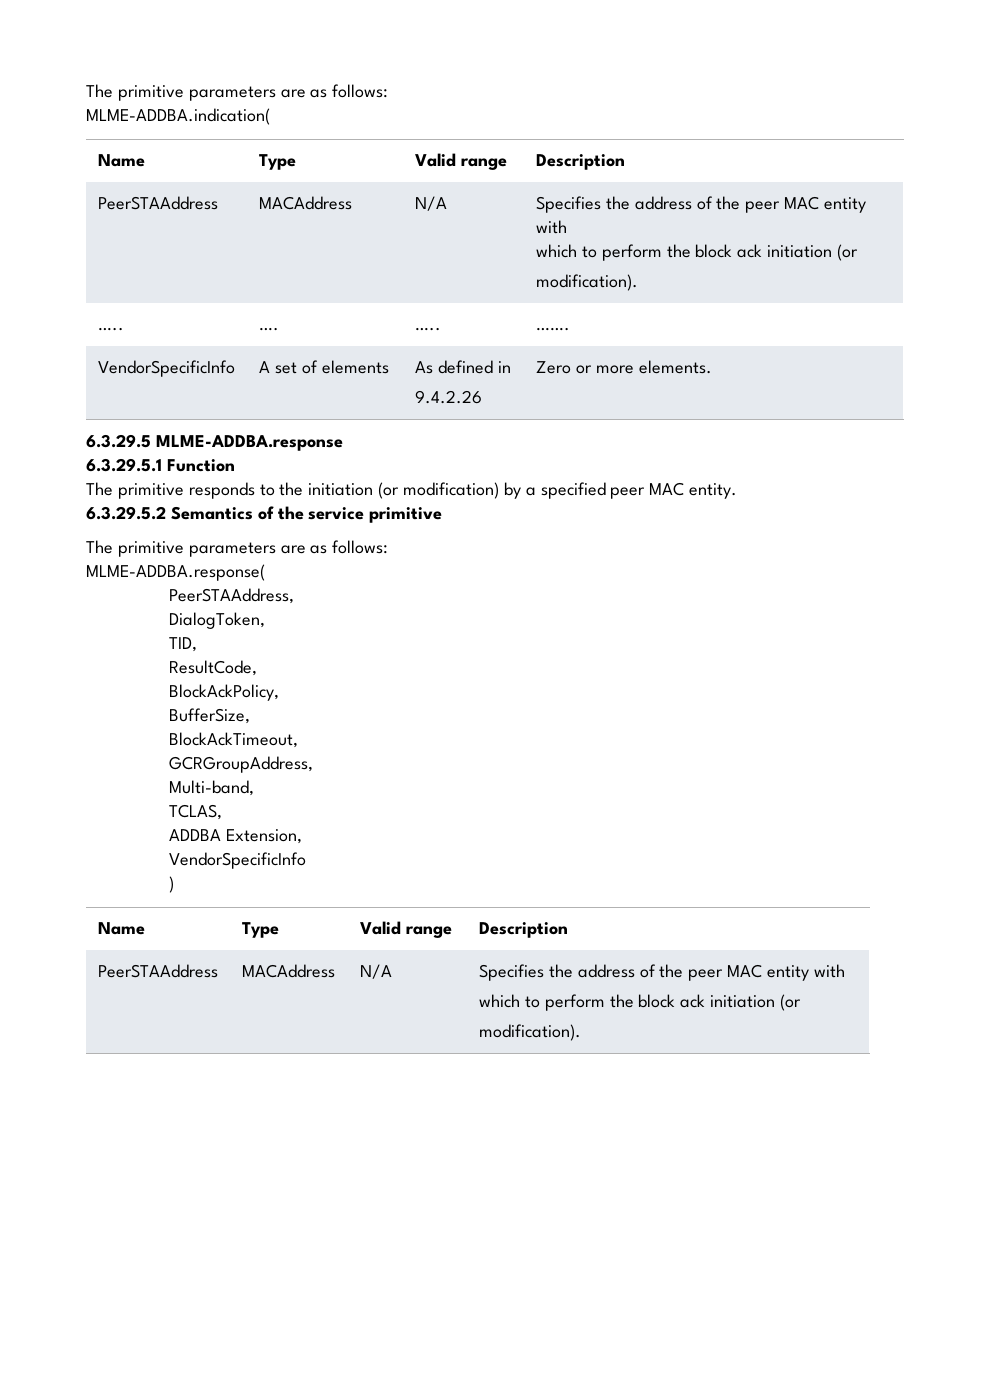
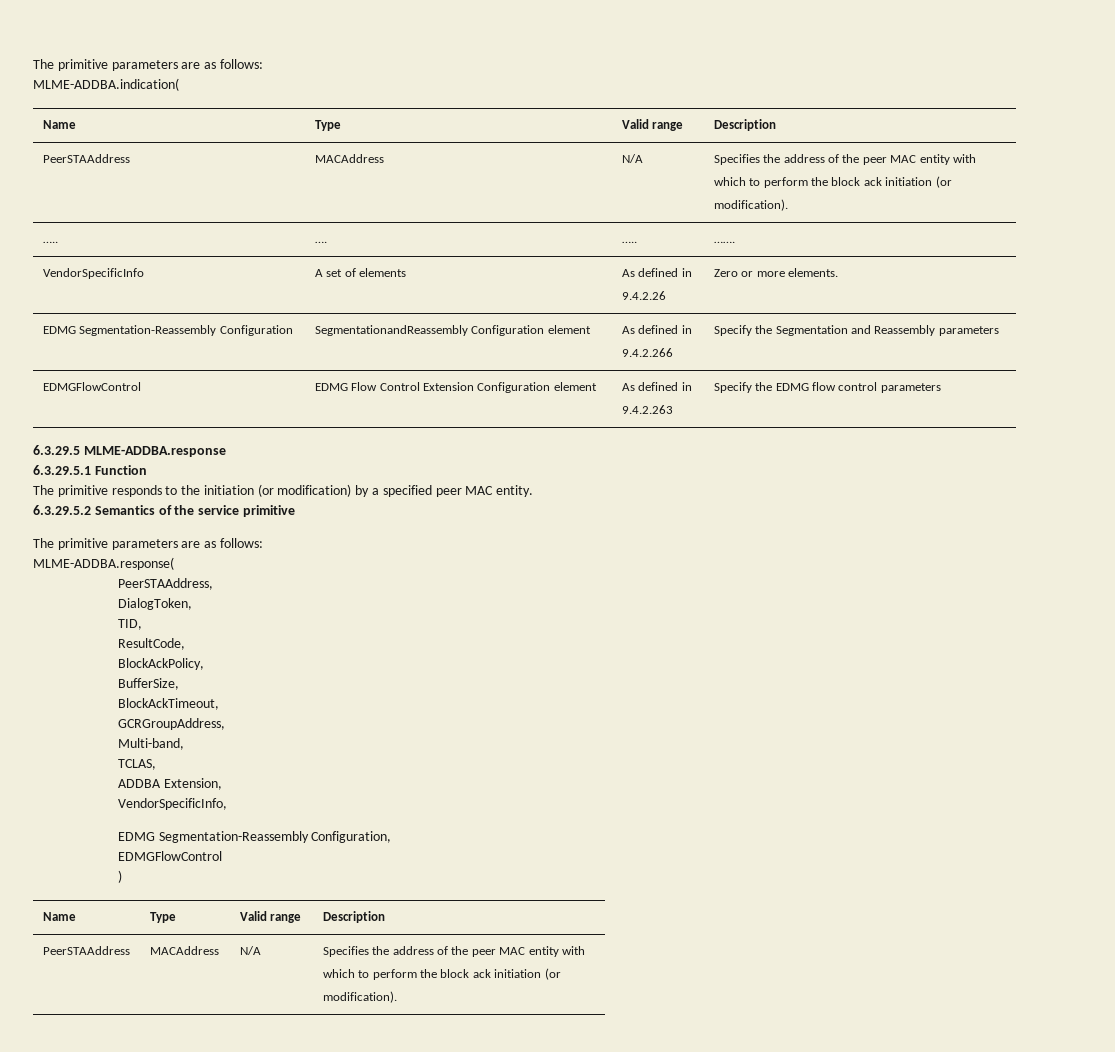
(712, 367) none -> [42,325,293,336] [314,325,591,336] [621,325,692,334] [621,348,673,357] [713,325,999,336] [42,382,141,391] [314,382,597,393] [621,382,692,391] [621,405,673,414] [713,382,941,393] // EDMG Segmentation-Reassembly Configuration | SegmentationandReassembly Configuration element | As defined in // 9.4.2.266 | Specify the Segmentation and Reassembly parameters // EDMGFlowControl | EDMG Flow Control Extension Configuration element | As defined in // 9.4.2.263 | Specify the EDMG flow control parameters
[168,852,306,869] VendorSpecificInfo -> [117,798,227,810] [117,831,392,843] [117,851,222,861] VendorSpecificInfo, // EDMG Segmentation-Reassembly Configuration, // EDMGFlowControl

